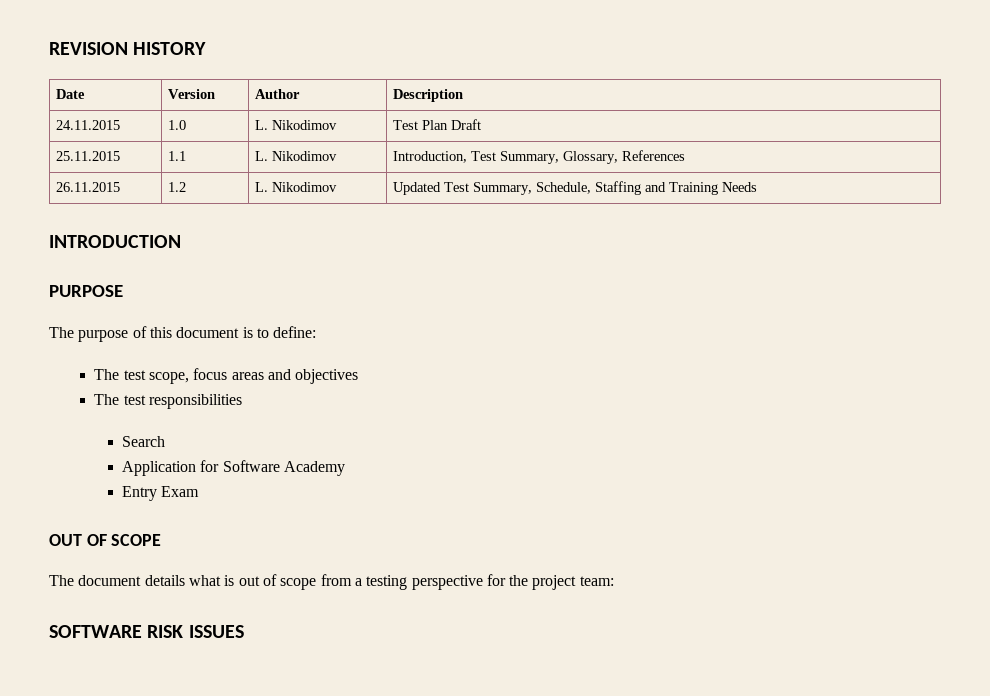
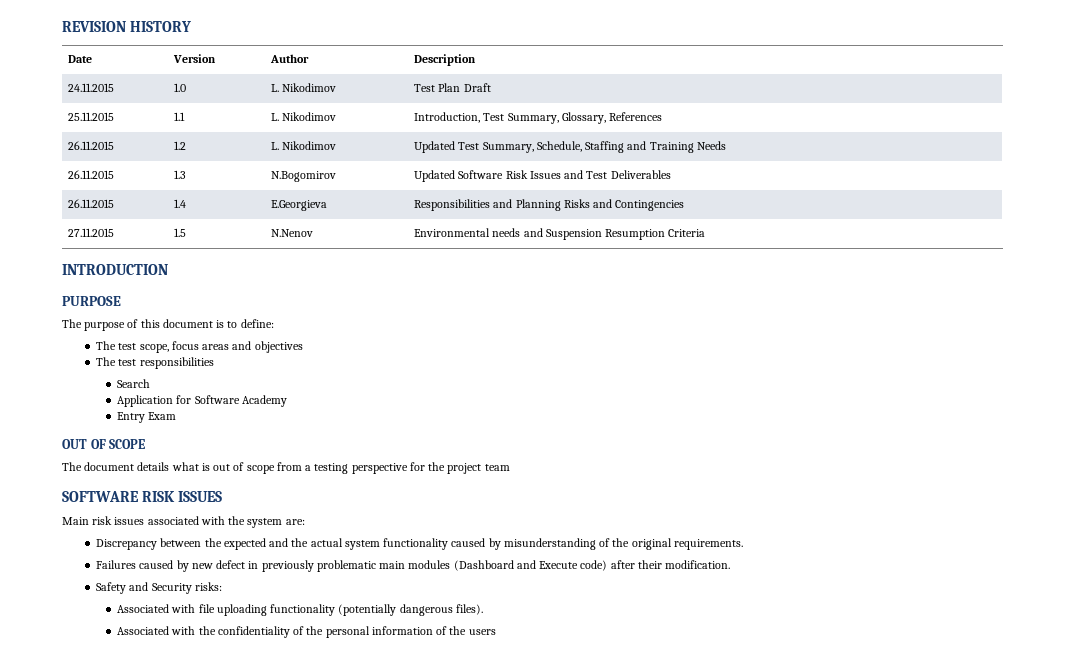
(757, 187) none -> [68,170,115,179] [174,170,187,179] [271,171,337,182] [414,170,671,182] [68,199,115,208] [174,199,187,208] [271,200,328,211] [414,199,685,211] [68,228,115,237] [174,228,187,237] [271,229,314,237] [414,228,706,240] // 26.11.2015 | 1.3 | N.Bogomirov | Updated Software Risk Issues and Test Deliverables // 26.11.2015 | 1.4 | E.Georgieva | Responsibilities and Planning Risks and Contingencies // 27.11.2015 | 1.5 | N.Nenov | Environmental needs and Suspension Resumption Criteria
[579,576,614,586] team: -> [484,464,510,471] team
(244, 631) none -> [62,516,305,528] [96,538,743,550] [96,560,731,572] [96,582,222,594] [117,604,483,616] [117,626,496,638] // Main risk issues associated with the system are: // Discrepancy between the expected and the actual system functionality caused by misunderstanding of the original requirements. // Failures caused by new defect in previously problematic main modules (Dashboard and Execute code) after their modification. // Safety and Security risks: // Associated with file uploading functionality (potentially dangerous files). // Associated with the confidentiality of the personal information of the users

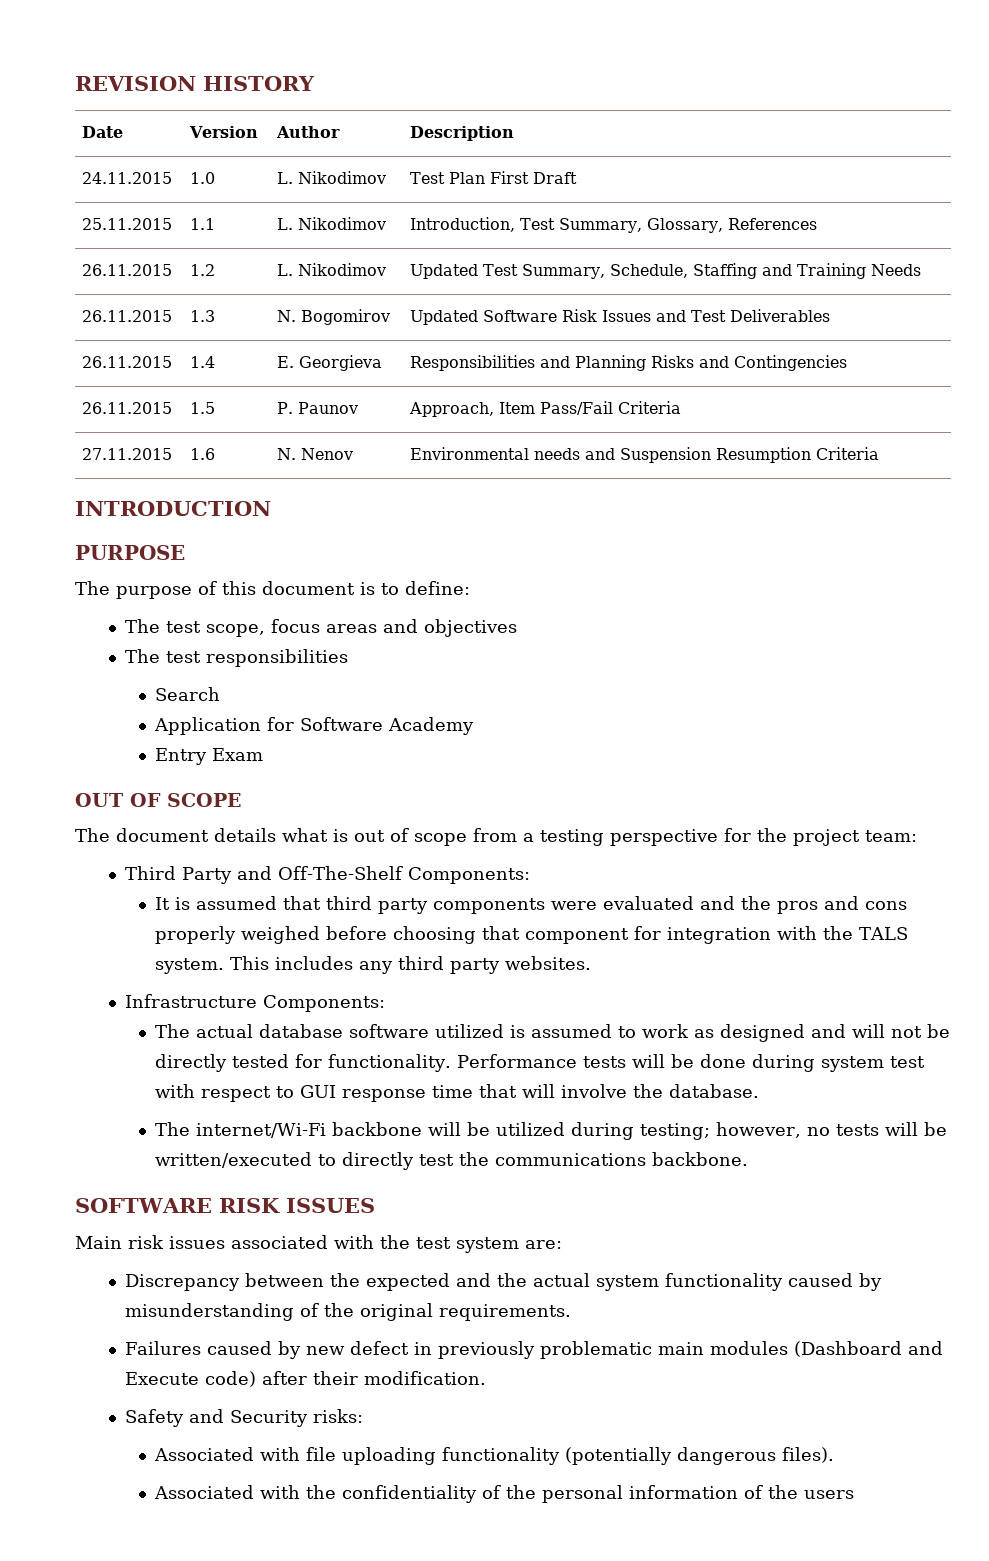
(461, 87) none -> [490,171,530,184] First
[271,171,337,182] N.Bogomirov -> [277,309,391,325] N. Bogomirov
[271,200,328,211] E.Georgieva -> [277,355,383,371] E. Georgieva
[68,228,115,237] 27.11.2015 -> [82,402,173,414] 26.11.2015
[271,229,314,237] N.Nenov -> [277,402,359,414] [409,401,682,417] [82,448,173,460] [190,448,216,460] [277,448,354,460] P. Paunov | Approach, Item Pass/Fail Criteria // 27.11.2015 | 1.6 | N. Nenov
[484,464,510,471] team -> [865,830,917,842] [124,866,530,884] [155,896,908,914] [155,926,909,944] [155,956,592,974] [124,994,385,1012] [155,1024,951,1042] [155,1054,926,1072] [155,1084,760,1102] [155,1122,948,1140] [155,1152,749,1170] team: // Third Party and Off-The-Shelf Components: // It is assumed that third party components were evaluated and the pros and cons properly weighed before choosing that component for integration with the TALS system. This includes any third party websites. // Infrastructure Components: // The actual database software utilized is assumed to work as designed and will not be directly tested for functionality. Performance tests will be done during system test with respect to GUI response time that will involve the database. // The internet/Wi-Fi backbone will be utilized during testing; however, no tests will be written/executed to directly test the communications backbone.
(246, 520) none -> [416,1237,451,1249] test

